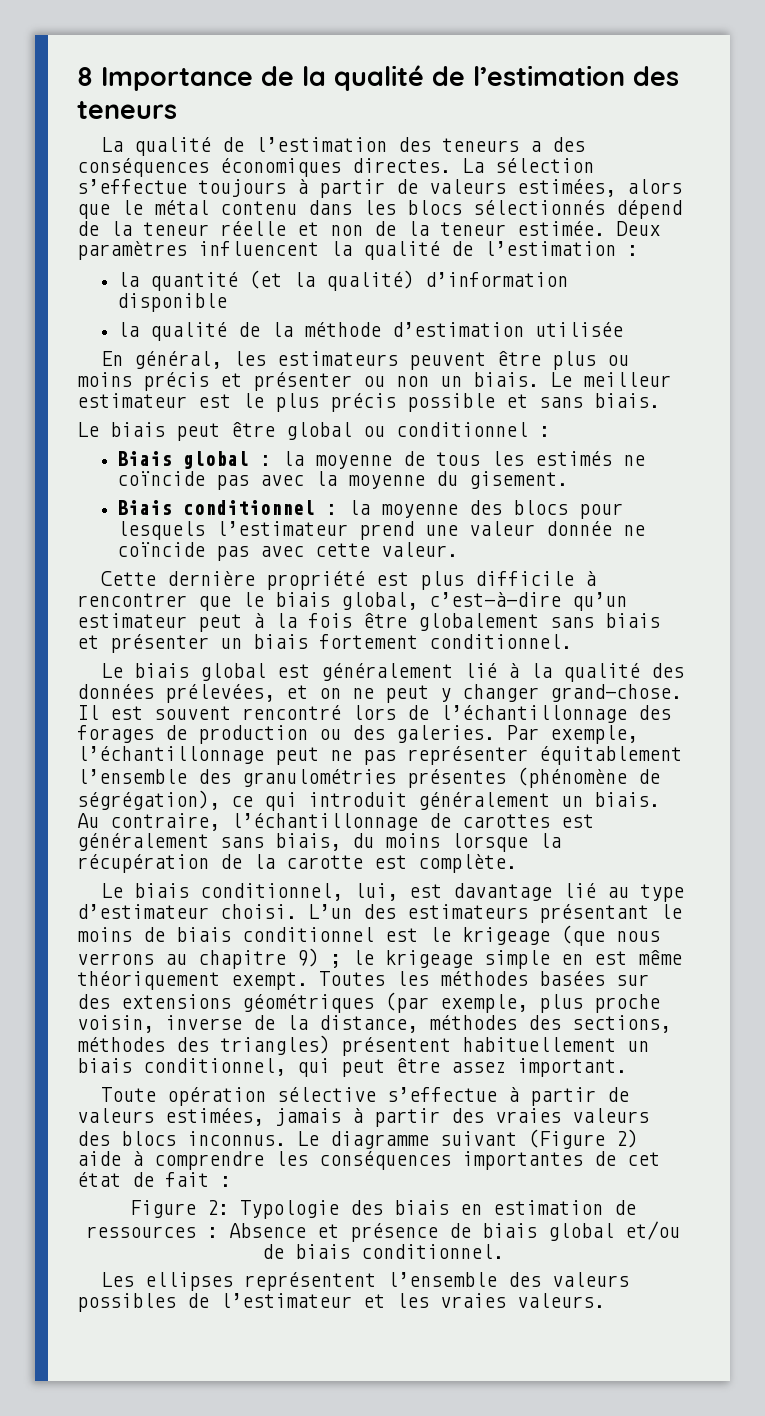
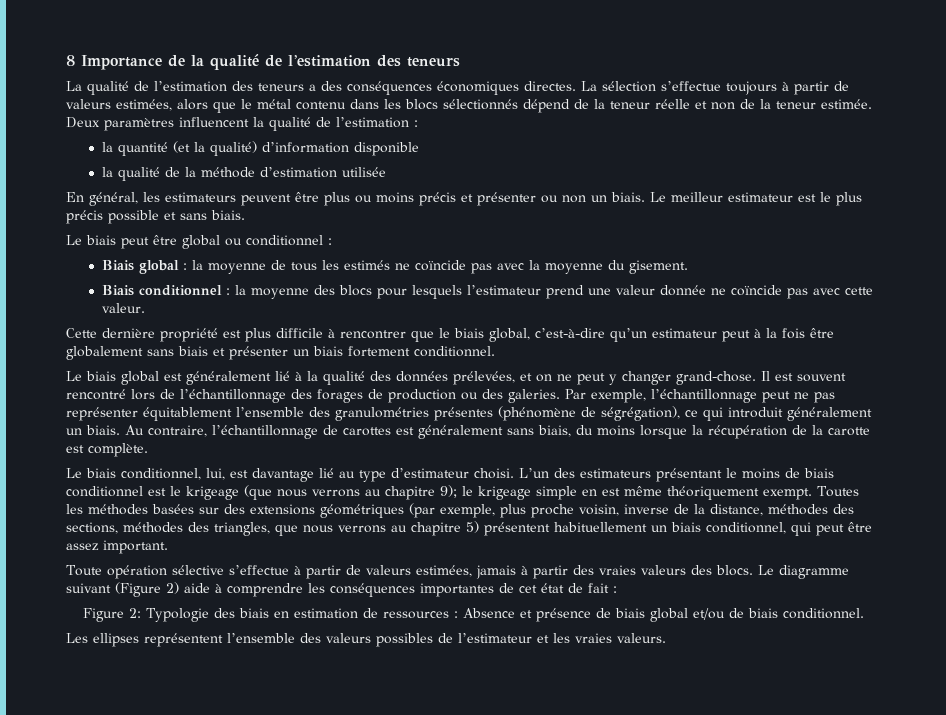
[297,948,341,968] 9) ; -> [440,485,457,498] 9);
[220,1035,330,1055] triangles) -> [214,521,479,536] triangles, que nous verrons au chapitre 5)
[121,1131,286,1146] blocs inconnus. -> [715,565,753,576] blocs.

